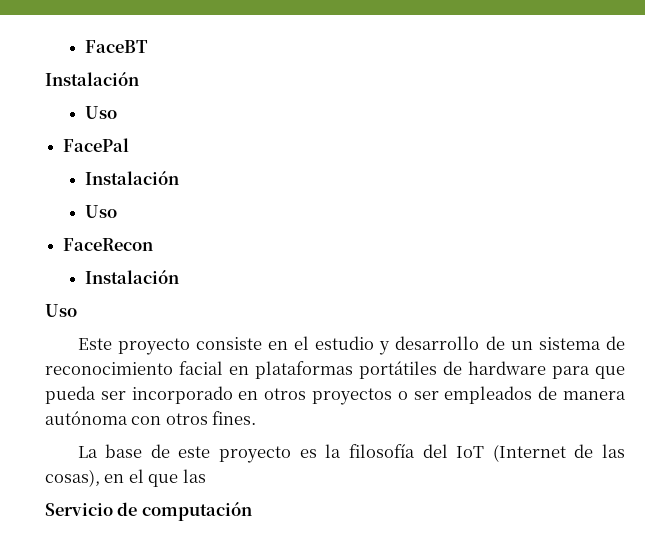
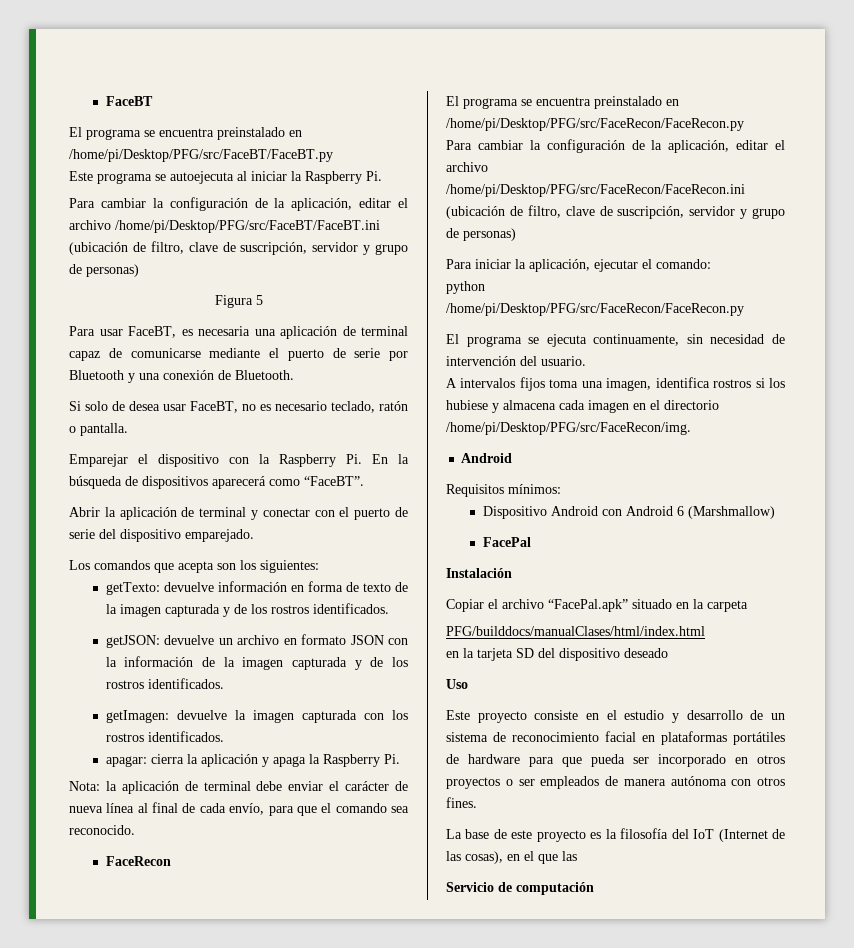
[45,72,139,86] [84,106,117,119] [63,138,130,152] [84,171,179,185] [84,205,117,218] [63,238,154,251] [84,270,179,284] Instalación // Uso // FacePal // Instalación // Uso // FaceRecon // Instalación -> [69,127,302,140] [69,149,333,162] [69,171,382,184] [69,197,408,211] [69,220,380,233] [69,241,408,255] [69,264,139,277] [214,295,263,308] [69,326,408,339] [69,348,408,361] [69,370,294,383] [69,401,408,413] [69,423,128,436] [69,454,409,467] [69,476,364,489] [69,507,409,520] [69,529,254,542] [69,560,319,573] [105,581,408,595] [105,603,389,617] [105,634,408,648] [105,656,408,670] [105,678,224,689] [105,710,408,723] [105,731,224,742] [105,754,400,767] [69,781,409,794] [69,802,410,816] [69,825,135,835] [105,856,171,866] [446,96,679,109] [446,118,744,131] [446,139,785,153] [446,162,488,172] [446,184,745,197] [446,205,785,219] [446,228,516,241] [446,259,711,272] [446,281,485,294] [446,303,744,316] [446,334,785,347] [446,356,586,366] [446,377,785,391] [446,400,719,413] [446,422,691,435] [461,453,513,463] [446,484,561,497] [482,506,775,519] [482,537,531,547] [446,568,512,578] [446,599,748,612] [446,626,705,636] [446,648,668,661] El programa se encuentra preinstalado en /home/pi/Desktop/PFG/src/FaceBT/FaceBT.py // Este programa se autoejecuta al iniciar la Raspberry Pi. // Para cambiar la configuración de la aplicación, editar el archivo /home/pi/Desktop/PFG/src/FaceBT/FaceBT.ini (ubicación de filtro, clave de suscripción, servidor y grupo de personas) // Figura 5 // Para usar FaceBT, es necesaria una aplicación de terminal capaz de comunicarse mediante el puerto de serie por Bluetooth y una conexión de Bluetooth. // Si solo de desea usar FaceBT, no es necesario teclado, ratón o pantalla. // Emparejar el dispositivo con la Raspberry Pi. En la búsqueda de dispositivos aparecerá como “FaceBT”. // Abrir la aplicación de terminal y conectar con el puerto de serie del dispositivo emparejado. // Los comandos que acepta son los siguientes: // getTexto: devuelve información en forma de texto de la imagen capturada y de los rostros identificados. // getJSON: devuelve un archivo en formato JSON con la información de la imagen capturada y de los rostros identificados. // getImagen: devuelve la imagen capturada con los rostros identificados. // apagar: cierra la aplicación y apaga la Raspberry Pi. // Nota: la aplicación de terminal debe enviar el carácter de nueva línea al final de cada envío, para que el comando sea reconocido. // FaceRecon // El programa se encuentra preinstalado en /home/pi/Desktop/PFG/src/FaceRecon/FaceRecon.py // Para cambiar la configuración de la aplicación, editar el archivo /home/pi/Desktop/PFG/src/FaceRecon/FaceRecon.ini (ubicación de filtro, clave de suscripción, servidor y grupo de personas) // Para iniciar la aplicación, ejecutar el comando: // python /home/pi/Desktop/PFG/src/FaceRecon/FaceRecon.py // El programa se ejecuta continuamente, sin necesidad de intervención del usuario. // A intervalos fijos toma una imagen, identifica rostros si los hubiese y almacena cada imagen en el directorio /home/pi/Desktop/PFG/src/FaceRecon/img. // Android // Requisitos mínimos: // Dispositivo Android con Android 6 (Marshmallow) // FacePal // Instalación // Copiar el archivo “FacePal.apk” situado en la carpeta // PFG/builddocs/manualClases/html/index.html // en la tarjeta SD del dispositivo deseado

